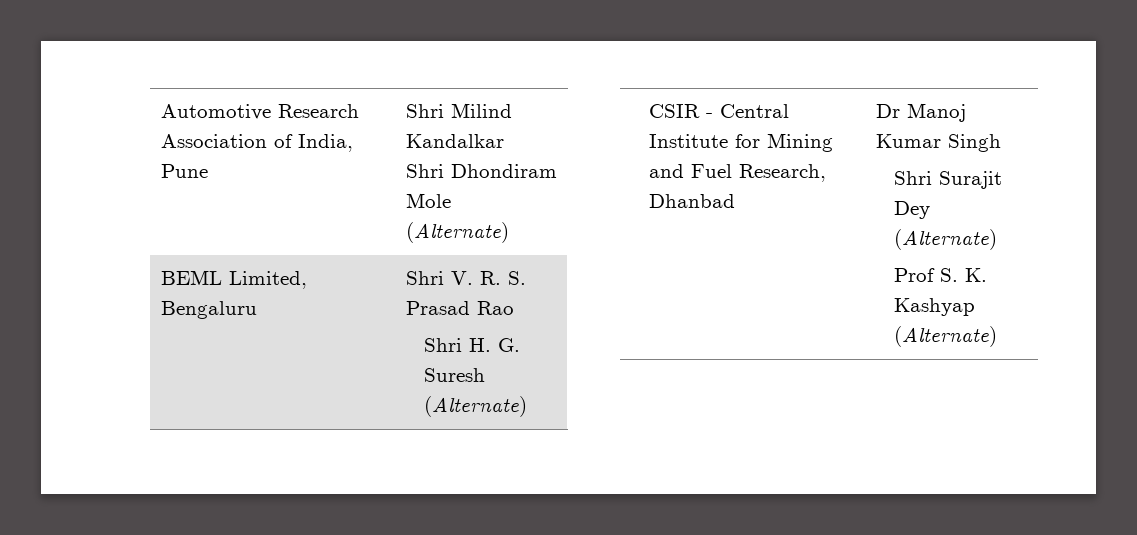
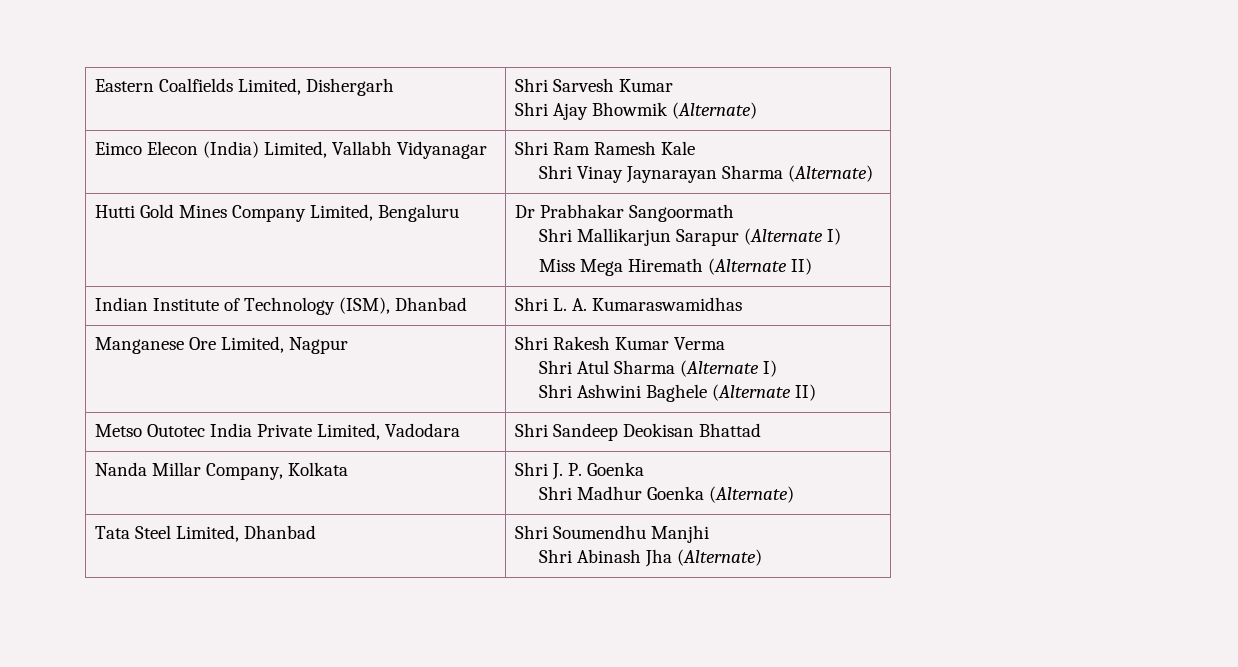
[160,104,359,120] [160,134,353,152] [160,164,208,178] [405,103,512,118] [405,134,504,148] [405,164,557,178] [405,193,451,208] [405,222,509,243] [160,270,307,289] [160,301,257,319] [405,271,526,285] [405,301,514,315] [424,338,521,352] [424,368,486,382] [424,396,528,417] [649,104,790,118] [649,133,834,152] [649,164,827,182] [649,194,736,208] [875,103,966,122] [875,134,1001,152] [894,171,1003,189] [894,201,931,219] [894,229,998,250] [894,268,988,282] [894,298,976,316] [894,326,998,347] Automotive Research Association of India, Pune | Shri Milind Kandalkar // Shri Dhondiram Mole (Alternate) // BEML Limited, Bengaluru | Shri V. R. S. Prasad Rao // Shri H. G. Suresh (Alternate) // CSIR - Central Institute for Mining and Fuel Research, Dhanbad | Dr Manoj Kumar Singh // Shri Surajit Dey (Alternate) // Prof S. K. Kashyap (Alternate) -> [95,78,395,96] [515,78,674,92] [515,102,758,120] [95,141,488,159] [515,141,696,155] [538,165,873,183] [95,204,460,222] [515,204,735,222] [538,228,841,246] [538,258,812,276] [95,297,468,315] [515,297,743,311] [95,336,349,354] [515,336,726,350] [538,360,777,377] [538,384,816,402] [95,423,461,440] [515,423,762,441] [95,462,349,480] [515,462,645,480] [538,486,794,503] [95,525,317,542] [515,525,710,543] [538,549,762,567] Eastern Coalfields Limited, Dishergarh | Shri Sarvesh Kumar // Shri Ajay Bhowmik (Alternate) // Eimco Elecon (India) Limited, Vallabh Vidyanagar | Shri Ram Ramesh Kale // Shri Vinay Jaynarayan Sharma (Alternate) // Hutti Gold Mines Company Limited, Bengaluru | Dr Prabhakar Sangoormath // Shri Mallikarjun Sarapur (Alternate I) // Miss Mega Hiremath (Alternate II) // Indian Institute of Technology (ISM), Dhanbad | Shri L. A. Kumaraswamidhas // Manganese Ore Limited, Nagpur | Shri Rakesh Kumar Verma // Shri Atul Sharma (Alternate I) // Shri Ashwini Baghele (Alternate II) // Metso Outotec India Private Limited, Vadodara | Shri Sandeep Deokisan Bhattad // Nanda Millar Company, Kolkata | Shri J. P. Goenka // Shri Madhur Goenka (Alternate) // Tata Steel Limited, Dhanbad | Shri Soumendhu Manjhi // Shri Abinash Jha (Alternate)

